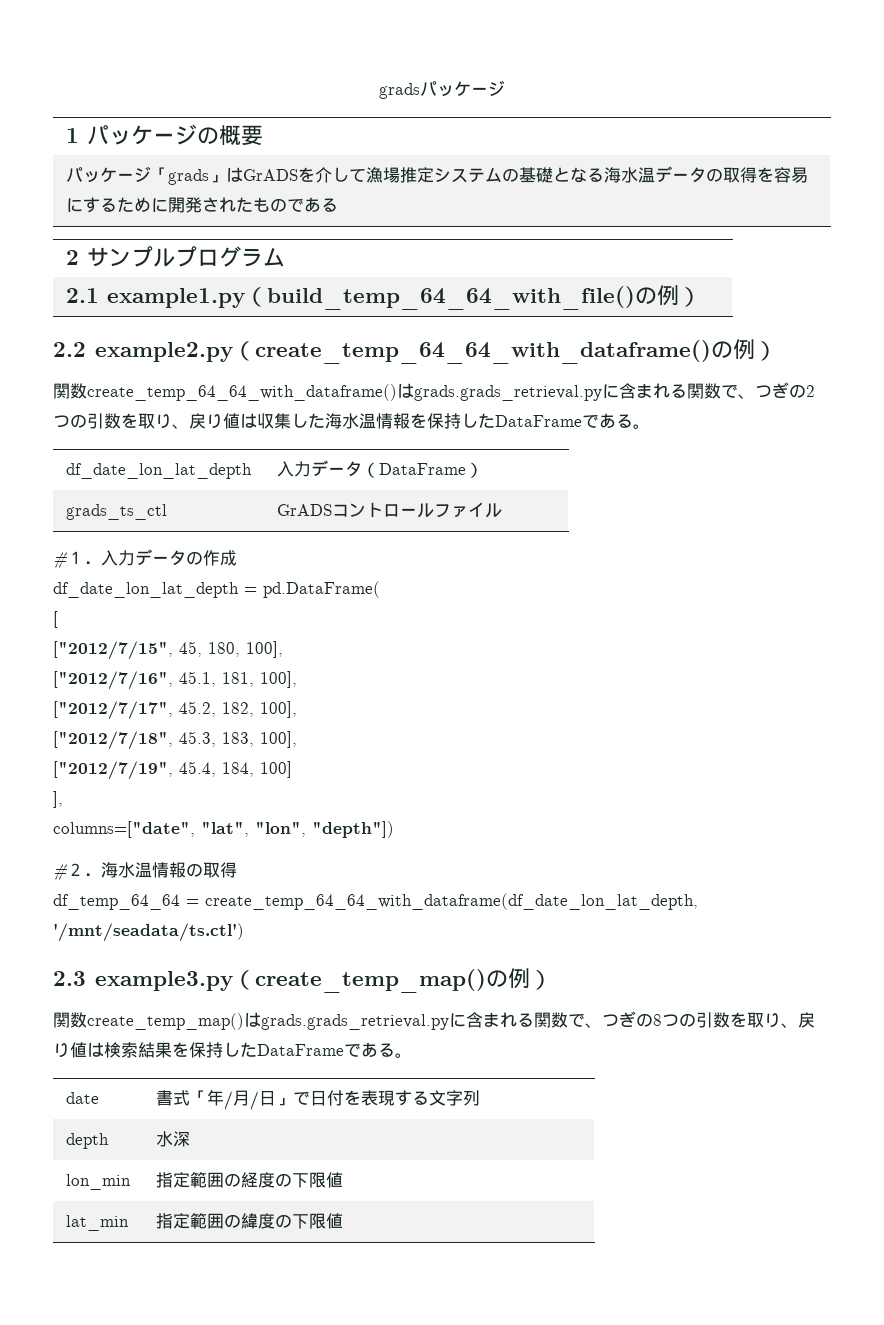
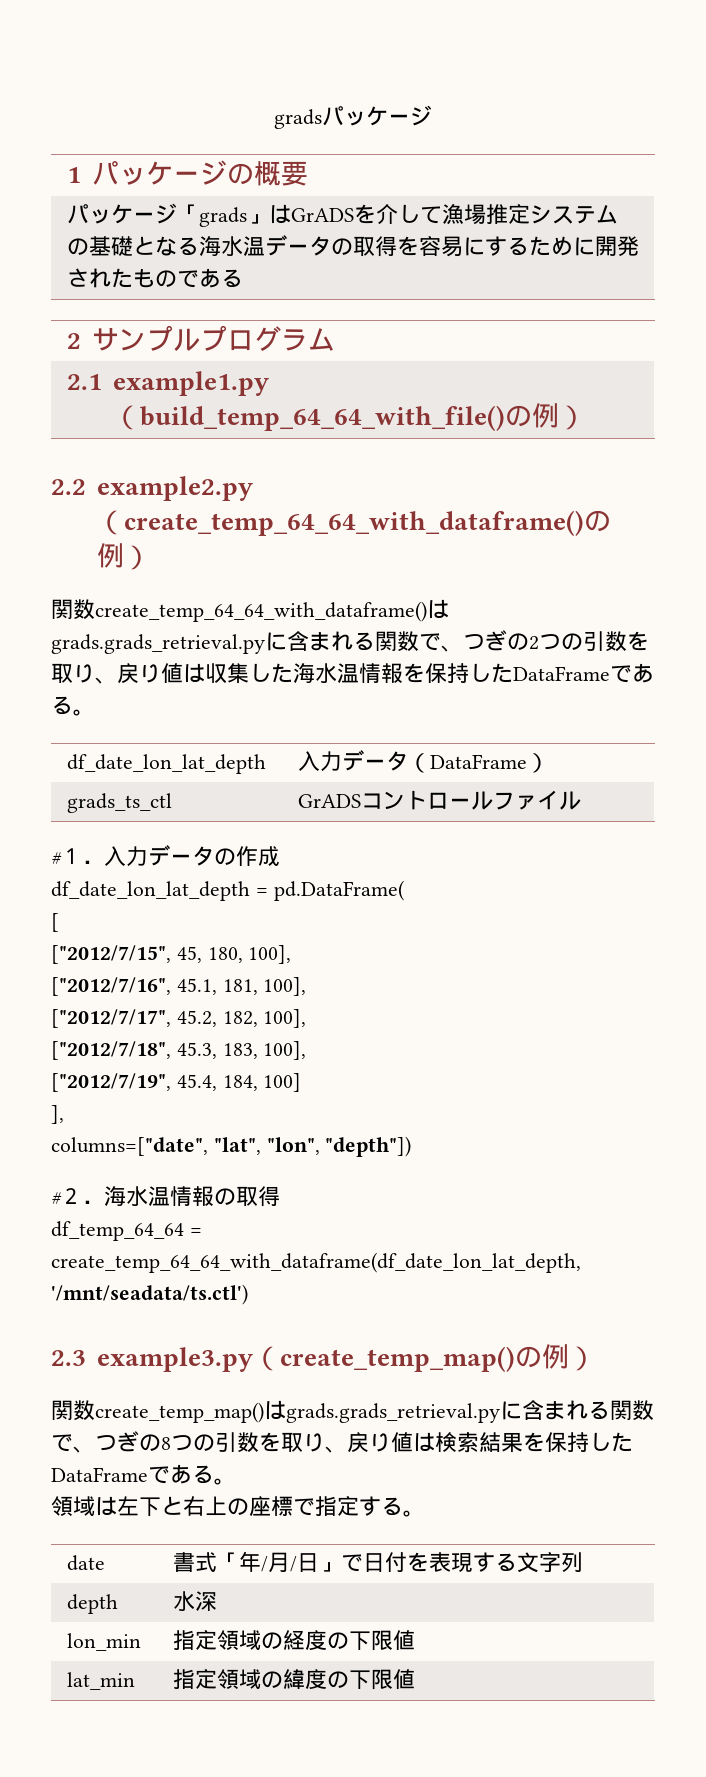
(412, 1055) none -> [51,1496,425,1517] // 領域は左下と右上の座標で指定する。
[189,1172,224,1188] 範囲 -> [216,1630,261,1651] 領域
[189,1213,224,1229] 範囲 -> [216,1669,261,1690] 領域

